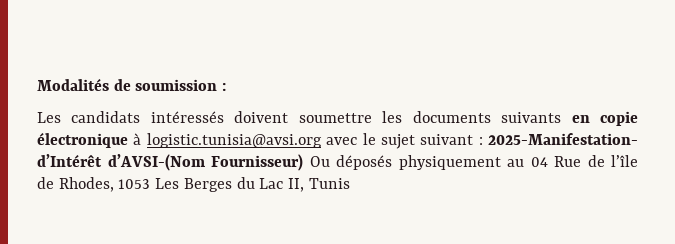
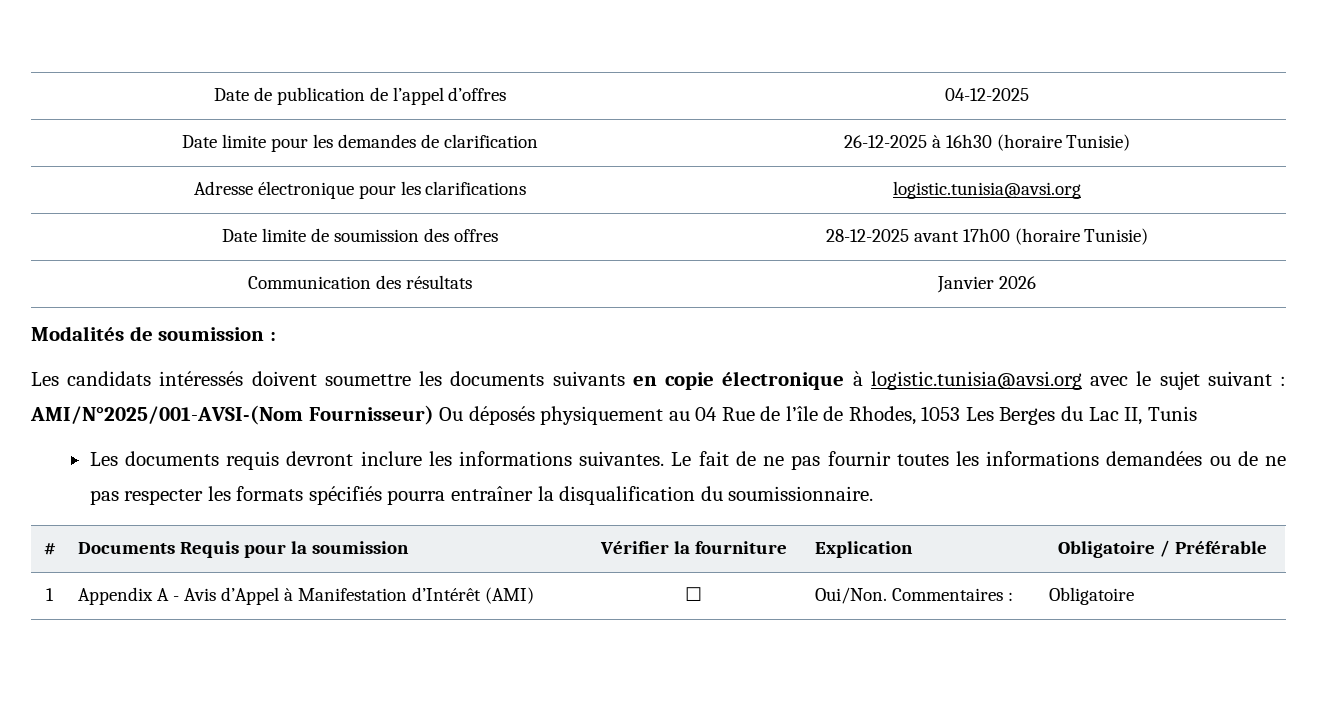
(37, 84) none -> [213,87,507,105] [945,88,1029,101] [182,134,538,152] [843,134,1131,151] [193,181,527,199] [893,181,1081,199] [222,228,498,242] [825,228,1149,245] [248,275,472,289] [937,276,1036,293] Date de publication de l’appel d’offres | 04-12-2025 // Date limite pour les demandes de clarification | 26-12-2025 à 16h30 (horaire Tunisie) // Adresse électronique pour les clarifications | logistic.tunisia@avsi.org // Date limite de soumission des offres | 28-12-2025 avant 17h00 (horaire Tunisie) // Communication des résultats | Janvier 2026 //
[488,133,638,145] [37,154,205,171] 2025-Manifestation- d’Intérêt d’AVSI-(Nom -> [30,405,303,425] AMI/N°2025/001-AVSI-(Nom
(350, 183) none -> [89,451,1286,470] [89,486,874,505] [43,543,56,555] [77,541,409,558] [599,541,787,554] [814,541,913,558] [1057,540,1267,558] [46,588,54,601] [77,587,534,605] [685,587,702,601] [814,587,1013,604] [1048,587,1134,605] // Les documents requis devront inclure les informations suivantes. Le fait de ne pas fournir toutes les informations demandées ou de ne pas respecter les formats spécifiés pourra entraîner la disqualification du soumissionnaire. // # | Documents Requis pour la soumission | Vérifier la fourniture | Explication | Obligatoire / Préférable // 1 | Appendix A - Avis d’Appel à Manifestation d’Intérêt (AMI) | ☐ | Oui/Non. Commentaires : | Obligatoire

